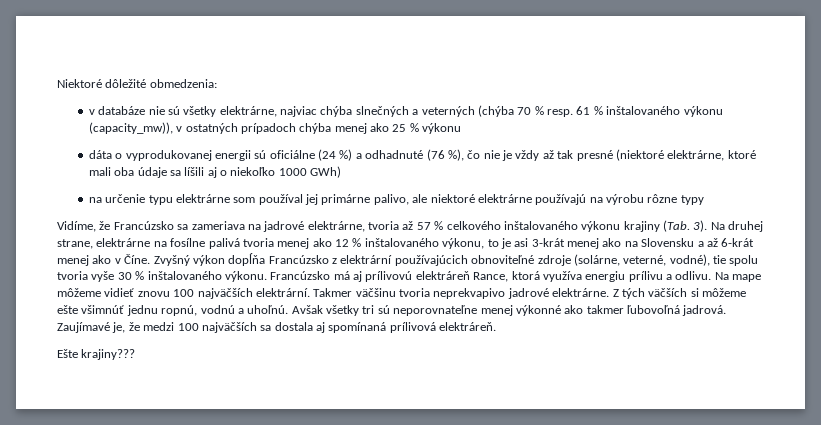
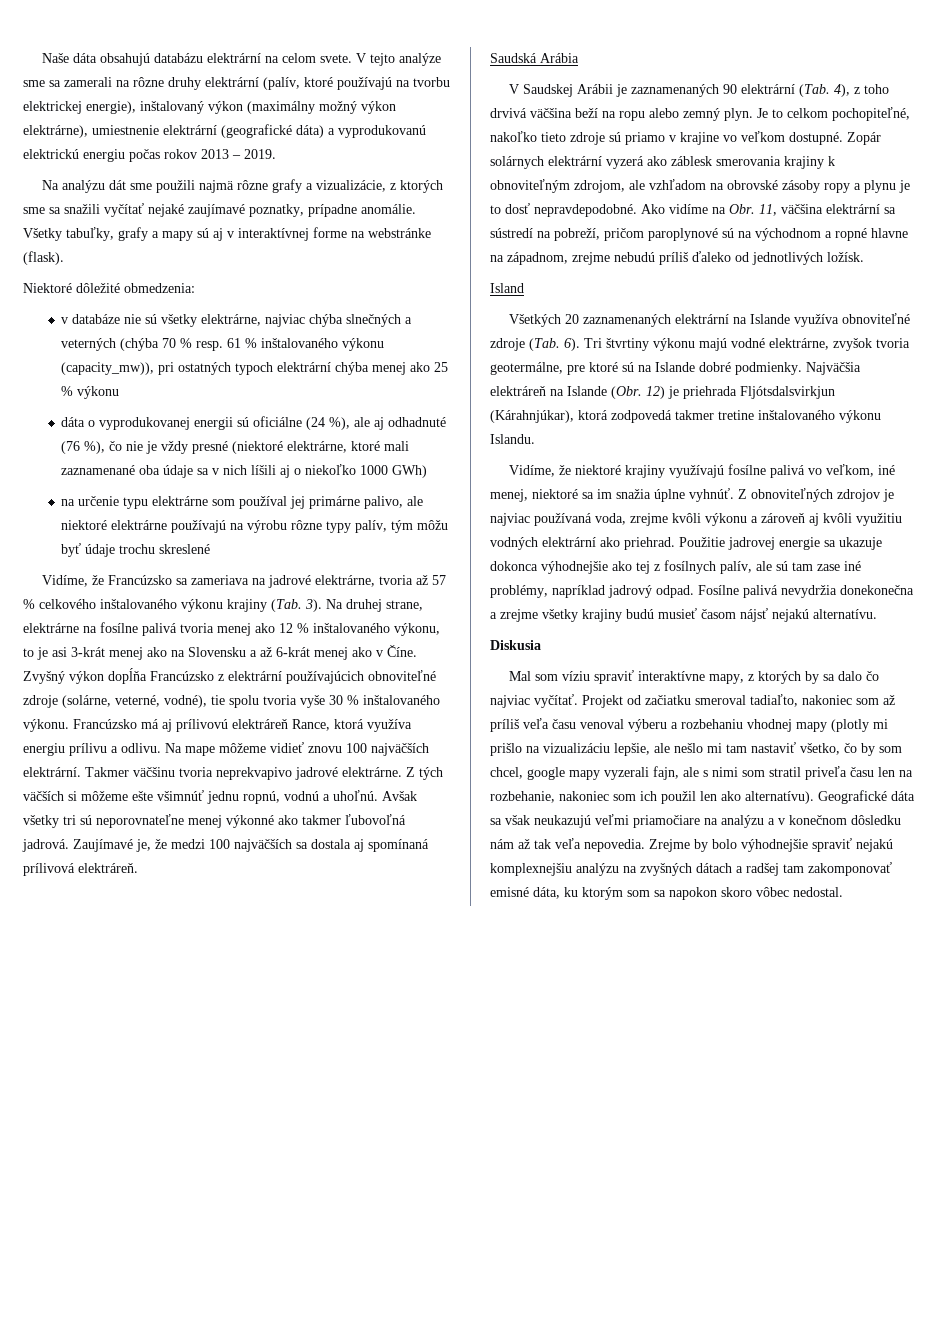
(57, 83) none -> [41,53,441,66] [23,77,450,90] [23,101,396,114] [23,124,426,138] [23,149,276,162] [41,179,443,193] [23,203,416,217] [23,227,431,241] [23,251,64,265] Naše dáta obsahujú databázu elektrární na celom svete. V tejto analýze sme sa zamerali na rôzne druhy elektrární (palív, ktoré používajú na tvorbu elektrickej energie), inštalovaný výkon (maximálny možný výkon elektrárne), umiestnenie elektrární (geografické dáta) a vyprodukovanú elektrickú energiu počas rokov 2013 – 2019. // Na analýzu dát sme použili najmä rôzne grafy a vizualizácie, z ktorých sme sa snažili vyčítať nejaké zaujímavé poznatky, prípadne anomálie. Všetky tabuľky, grafy a mapy sú aj v interaktívnej forme na webstránke (flask). //
[176,123,296,134] v ostatných prípadoch -> [158,362,332,375] pri ostatných typoch elektrární
[339,149,362,161] %) a -> [329,417,385,430] %), ale aj
[542,150,574,159] až tak -> (189, 447) none
(111, 171) none -> [61,465,136,475] zaznamenané
(181, 173) none -> [212,465,248,475] v nich
(704, 200) none -> [355,520,449,533] [61,543,211,557] palív, tým môžu byť údaje trochu skreslené
[57,349,136,360] Ešte krajiny??? -> [490,53,579,63] [508,84,889,97] [490,107,910,121] [490,131,881,145] [490,156,835,169] [490,179,910,193] [490,203,896,217] [490,228,908,241] [490,251,864,265] [490,283,524,293] [508,313,910,327] [490,338,910,351] [490,362,861,375] [490,386,835,399] [490,410,881,423] [490,434,535,444] [508,464,895,478] [490,488,894,502] [490,513,902,526] [490,537,882,550] [490,560,861,574] [490,585,914,598] [490,608,877,622] [490,640,541,650] [508,670,879,684] [490,694,895,708] [490,718,888,732] [490,742,902,756] [490,766,913,780] [490,790,915,804] [490,814,901,828] [490,838,893,852] [490,862,892,876] [490,887,843,900] Saudská Arábia // V Saudskej Arábii je zaznamenaných 90 elektrární (Tab. 4), z toho drvivá väčšina beží na ropu alebo zemný plyn. Je to celkom pochopiteľné, nakoľko tieto zdroje sú priamo v krajine vo veľkom dostupné. Zopár solárnych elektrární vyzerá ako záblesk smerovania krajiny k obnoviteľným zdrojom, ale vzhľadom na obrovské zásoby ropy a plynu je to dosť nepravdepodobné. Ako vidíme na Obr. 11, väčšina elektrární sa sústredí na pobreží, pričom paroplynové sú na východnom a ropné hlavne na západnom, zrejme nebudú príliš ďaleko od jednotlivých ložísk. // Island // Všetkých 20 zaznamenaných elektrární na Islande využíva obnoviteľné zdroje (Tab. 6). Tri štvrtiny výkonu majú vodné elektrárne, zvyšok tvoria geotermálne, pre ktoré sú na Islande dobré podmienky. Najväčšia elektráreň na Islande (Obr. 12) je priehrada Fljótsdalsvirkjun (Kárahnjúkar), ktorá zodpovedá takmer tretine inštalovaného výkonu Islandu. // Vidíme, že niektoré krajiny využívajú fosílne palivá vo veľkom, iné menej, niektoré sa im snažia úplne vyhnúť. Z obnoviteľných zdrojov je najviac používaná voda, zrejme kvôli výkonu a zároveň aj kvôli využitiu vodných elektrární ako priehrad. Použitie jadrovej energie sa ukazuje dokonca výhodnejšie ako tej z fosílnych palív, ale sú tam zase iné problémy, napríklad jadrový odpad. Fosílne palivá nevydržia donekonečna a zrejme všetky krajiny budú musieť časom nájsť nejakú alternatívu. // Diskusia // Mal som víziu spraviť interaktívne mapy, z ktorých by sa dalo čo najviac vyčítať. Projekt od začiatku smeroval tadiaľto, nakoniec som až príliš veľa času venoval výberu a rozbehaniu vhodnej mapy (plotly mi prišlo na vizualizáciu lepšie, ale nešlo mi tam nastaviť všetko, čo by som chcel, google mapy vyzerali fajn, ale s nimi som stratil priveľa času len na rozbehanie, nakoniec som ich použil len ako alternatívu). Geografické dáta sa však neukazujú veľmi priamočiare na analýzu a v konečnom dôsledku nám až tak veľa nepovedia. Zrejme by bolo výhodnejšie spraviť nejakú komplexnejšiu analýzu na zvyšných dátach a radšej tam zakomponovať emisné dáta, ku ktorým som sa napokon skoro vôbec nedostal.

